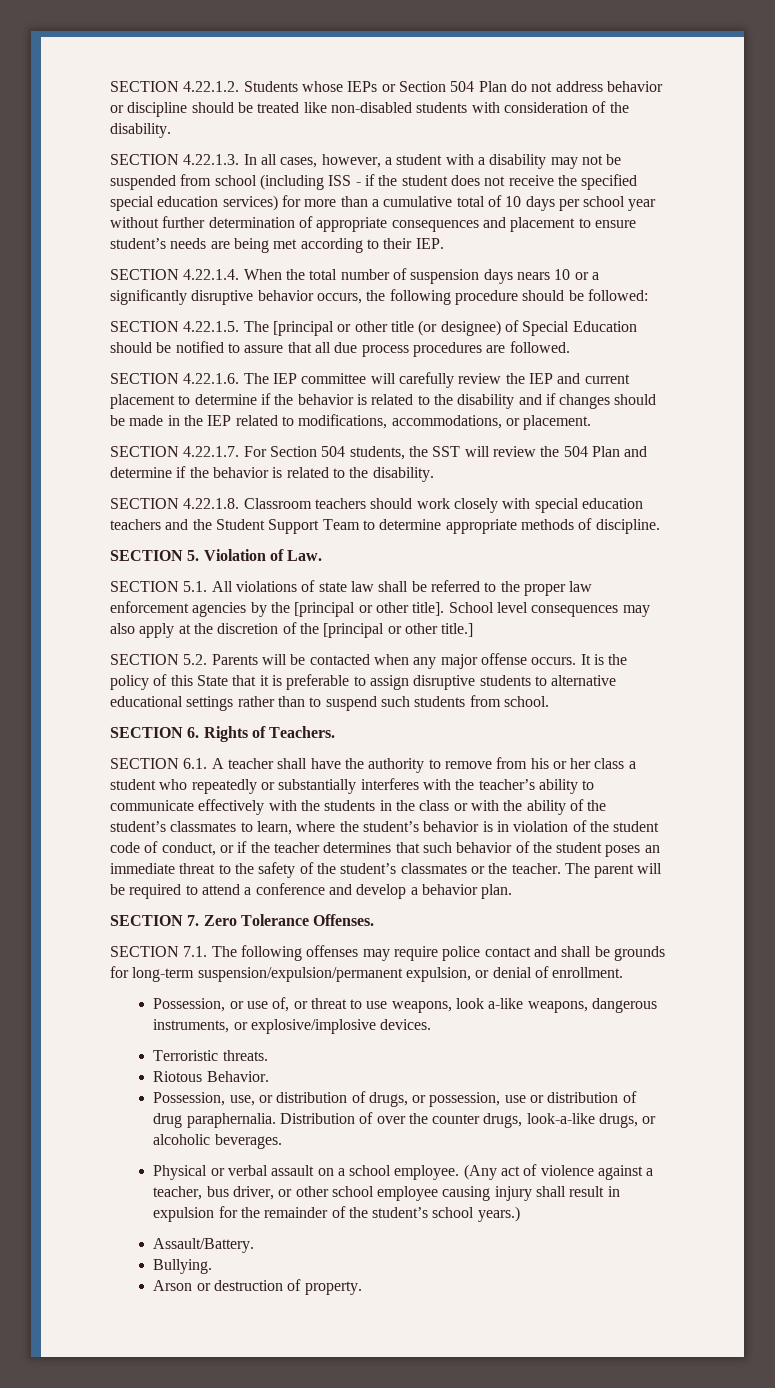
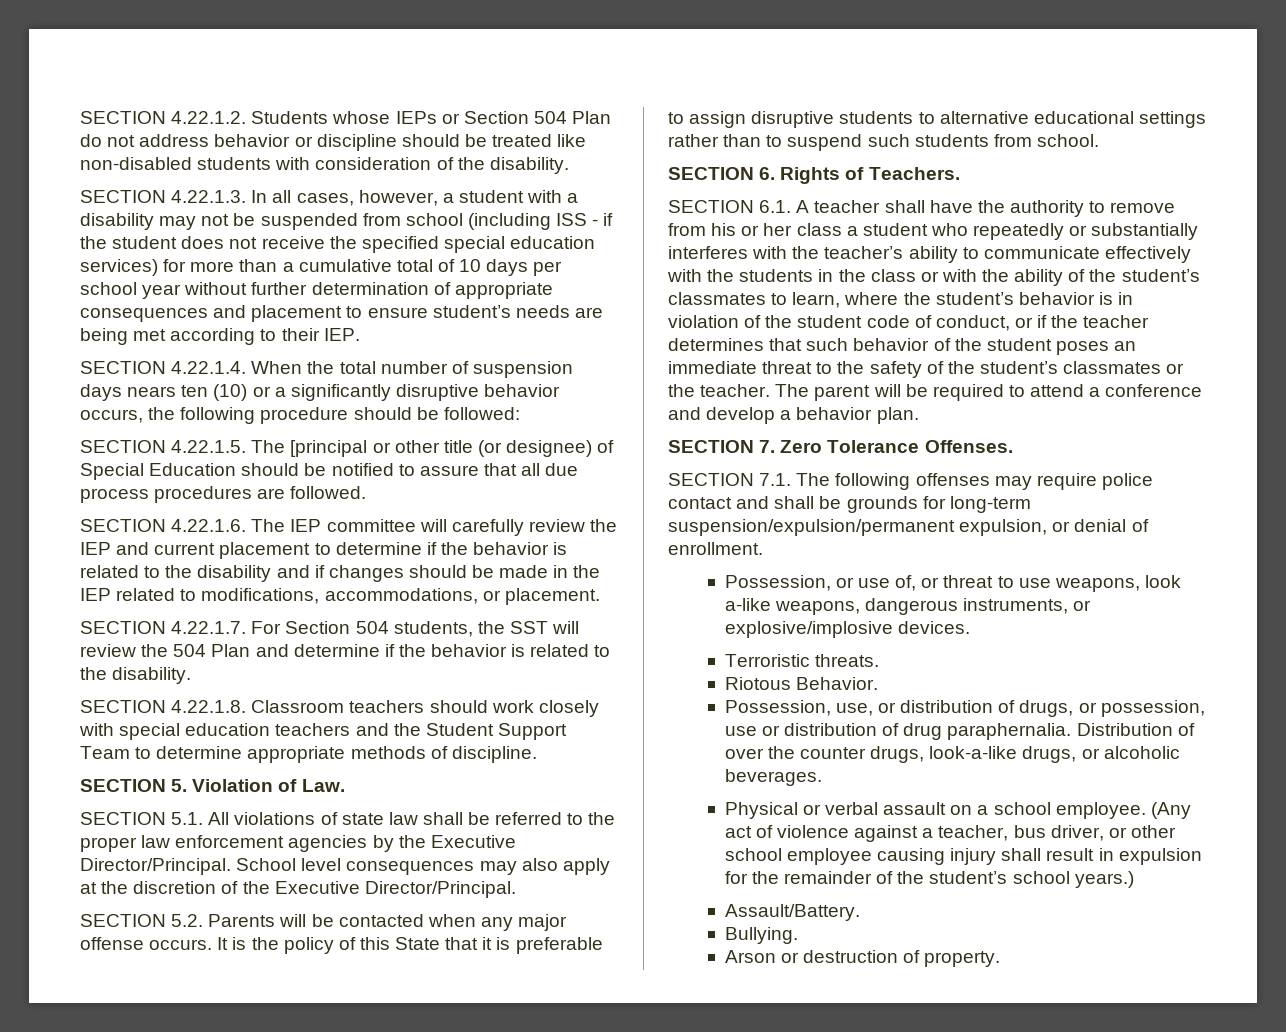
[554,269,571,280] 10 -> [181,384,248,401] ten (10)
[294,602,445,617] [principal or other title]. -> [430,835,516,848] [80,858,231,875] Executive Director/Principal.
[323,623,474,638] [principal or other title.] -> [274,881,516,898] Executive Director/Principal.

